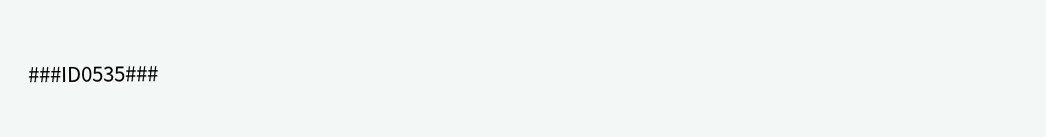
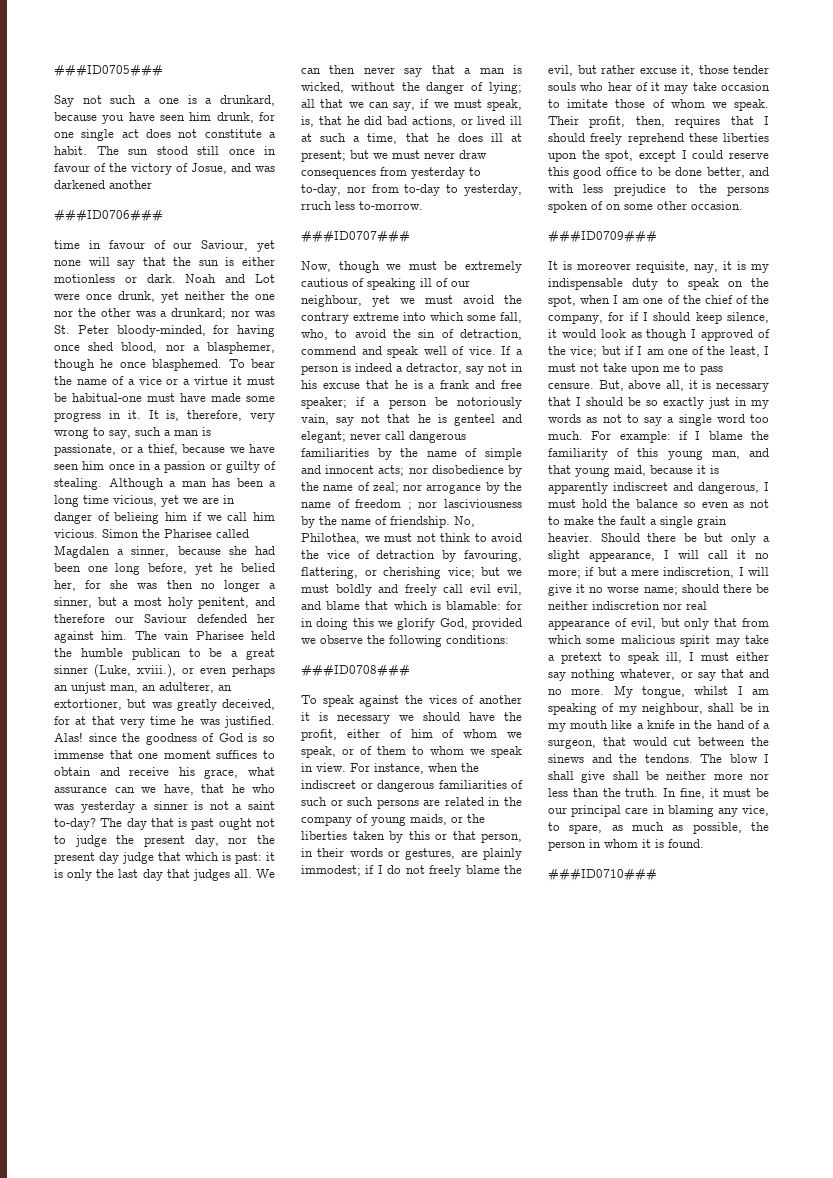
[27,65,159,83] ###ID0535### -> [54,64,163,78] [54,95,275,107] [54,112,275,124] [54,129,276,141] [54,146,276,155] [54,163,275,175] [54,180,152,189] [54,209,163,223] [54,240,275,252] [54,257,275,269] [54,274,275,283] [54,291,275,303] [54,308,275,319] [54,325,275,337] [54,342,275,354] [54,359,275,371] [54,376,275,385] [54,393,275,402] [54,410,275,422] [54,427,211,439] [54,444,275,456] [54,461,276,473] [54,478,276,490] [54,495,235,507] [54,512,275,524] [54,529,249,538] [54,545,275,558] [54,563,275,575] [54,580,276,592] [54,597,275,609] [54,614,275,623] [54,631,275,643] [54,648,275,660] [54,664,275,678] [54,682,232,694] [54,699,275,711] [54,716,275,728] [54,732,276,745] [54,750,275,759] [54,767,275,779] [54,784,275,795] [54,801,276,813] [54,818,275,830] [54,835,275,847] [54,852,275,864] [54,869,275,881] [301,65,522,77] [301,82,522,94] [301,99,522,111] [301,116,522,127] [301,133,522,144] [301,150,487,162] [301,167,481,179] [301,184,522,196] [301,201,423,210] [301,230,410,244] [301,261,522,273] [301,278,470,290] [301,295,522,307] [301,312,522,324] [301,329,522,340] [301,346,523,358] [301,363,523,375] [301,380,522,389] [301,397,522,409] [301,414,522,426] [301,431,466,443] [301,448,522,460] [301,465,522,477] [301,482,522,494] [301,499,522,510] [301,516,475,528] [301,533,522,544] [301,550,522,562] [301,567,522,579] [301,584,522,596] [301,601,522,610] [301,618,522,630] [301,635,509,647] [301,664,410,678] [301,695,522,707] [301,712,522,724] [301,729,522,741] [301,746,522,758] [301,763,479,774] [301,780,523,792] [301,797,522,809] [301,814,485,826] [301,831,522,843] [301,848,522,860] [301,865,522,877] [548,65,769,76] [548,82,770,94] [548,99,769,111] [548,116,769,128] [548,133,769,145] [548,150,769,162] [548,167,769,179] [548,184,769,196] [548,201,743,213] [548,230,657,244] [548,261,769,273] [548,278,769,290] [548,295,769,307] [548,312,769,324] [548,329,770,341] [548,346,769,357] [548,363,723,375] [548,380,769,392] [548,397,769,409] [548,414,769,426] [548,431,769,443] [548,448,769,460] [548,465,719,477] [548,482,769,494] [548,499,769,508] [548,516,727,528] [548,533,770,545] [548,550,769,562] [548,567,769,578] [548,584,769,596] [548,601,707,610] [548,618,769,630] [548,635,769,647] [548,652,769,664] [548,669,769,681] [548,685,769,698] [548,703,770,715] [548,720,770,732] [548,737,769,749] [548,754,769,763] [548,771,769,783] [548,788,769,799] [548,805,769,817] [548,822,769,834] [548,839,704,851] [548,868,657,882] ###ID0705### // Say not such a one is a drunkard, because you have seen him drunk, for one single act does not constitute a habit. The sun stood still once in favour of the victory of Josue, and was darkened another // ###ID0706### // time in favour of our Saviour, yet none will say that the sun is either motionless or dark. Noah and Lot were once drunk, yet neither the one nor the other was a drunkard; nor was St. Peter bloody-minded, for having once shed blood, nor a blasphemer, though he once blasphemed. To bear the name of a vice or a virtue it must be habitual-one must have made some progress in it. It is, therefore, very wrong to say, such a man is passionate, or a thief, because we have seen him once in a passion or guilty of stealing. Although a man has been a long time vicious, yet we are in danger of belieing him if we call him vicious. Simon the Pharisee called Magdalen a sinner, because she had been one long before, yet he belied her, for she was then no longer a sinner, but a most holy penitent, and therefore our Saviour defended her against him. The vain Pharisee held the humble publican to be a great sinner (Luke, xviii.), or even perhaps an unjust man, an adulterer, an extortioner, but was greatly deceived, for at that very time he was justified. Alas! since the goodness of God is so immense that one moment suffices to obtain and receive his grace, what assurance can we have, that he who was yesterday a sinner is not a saint to-day? The day that is past ought not to judge the present day, nor the present day judge that which is past: it is only the last day that judges all. We can then never say that a man is wicked, without the danger of lying; all that we can say, if we must speak, is, that he did bad actions, or lived ill at such a time, that he does ill at present; but we must never draw consequences from yesterday to to-day, nor from to-day to yesterday, rruch less to-morrow. // ###ID0707### // Now, though we must be extremely cautious of speaking ill of our neighbour, yet we must avoid the contrary extreme into which some fall, who, to avoid the sin of detraction, commend and speak well of vice. If a person is indeed a detractor, say not in his excuse that he is a frank and free speaker; if a person be notoriously vain, say not that he is genteel and elegant; never call dangerous familiarities by the name of simple and innocent acts; nor disobedience by the name of zeal; nor arrogance by the name of freedom ; nor lasciviousness by the name of friendship. No, Philothea, we must not think to avoid the vice of detraction by favouring, flattering, or cherishing vice; but we must boldly and freely call evil evil, and blame that which is blamable: for in doing this we glorify God, provided we observe the following conditions: // ###ID0708### // To speak against the vices of another it is necessary we should have the profit, either of him of whom we speak, or of them to whom we speak in view. For instance, when the indiscreet or dangerous familiarities of such or such persons are related in the company of young maids, or the liberties taken by this or that person, in their words or gestures, are plainly immodest; if I do not freely blame the evil, but rather excuse it, those tender souls who hear of it may take occasion to imitate those of whom we speak. Their profit, then, requires that I should freely reprehend these liberties upon the spot, except I could reserve this good office to be done better, and with less prejudice to the persons spoken of on some other occasion. // ###ID0709### // It is moreover requisite, nay, it is my indispensable duty to speak on the spot, when I am one of the chief of the company, for if I should keep silence, it would look as though I approved of the vice; but if I am one of the least, I must not take upon me to pass censure. But, above all, it is necessary that I should be so exactly just in my words as not to say a single word too much. For example: if I blame the familiarity of this young man, and that young maid, because it is apparently indiscreet and dangerous, I must hold the balance so even as not to make the fault a single grain heavier. Should there be but only a slight appearance, I will call it no more; if but a mere indiscretion, I will give it no worse name; should there be neither indiscretion nor real appearance of evil, but only that from which some malicious spirit may take a pretext to speak ill, I must either say nothing whatever, or say that and no more. My tongue, whilst I am speaking of my neighbour, shall be in my mouth like a knife in the hand of a surgeon, that would cut between the sinews and the tendons. The blow I shall give shall be neither more nor less than the truth. In fine, it must be our principal care in blaming any vice, to spare, as much as possible, the person in whom it is found. // ###ID0710###

